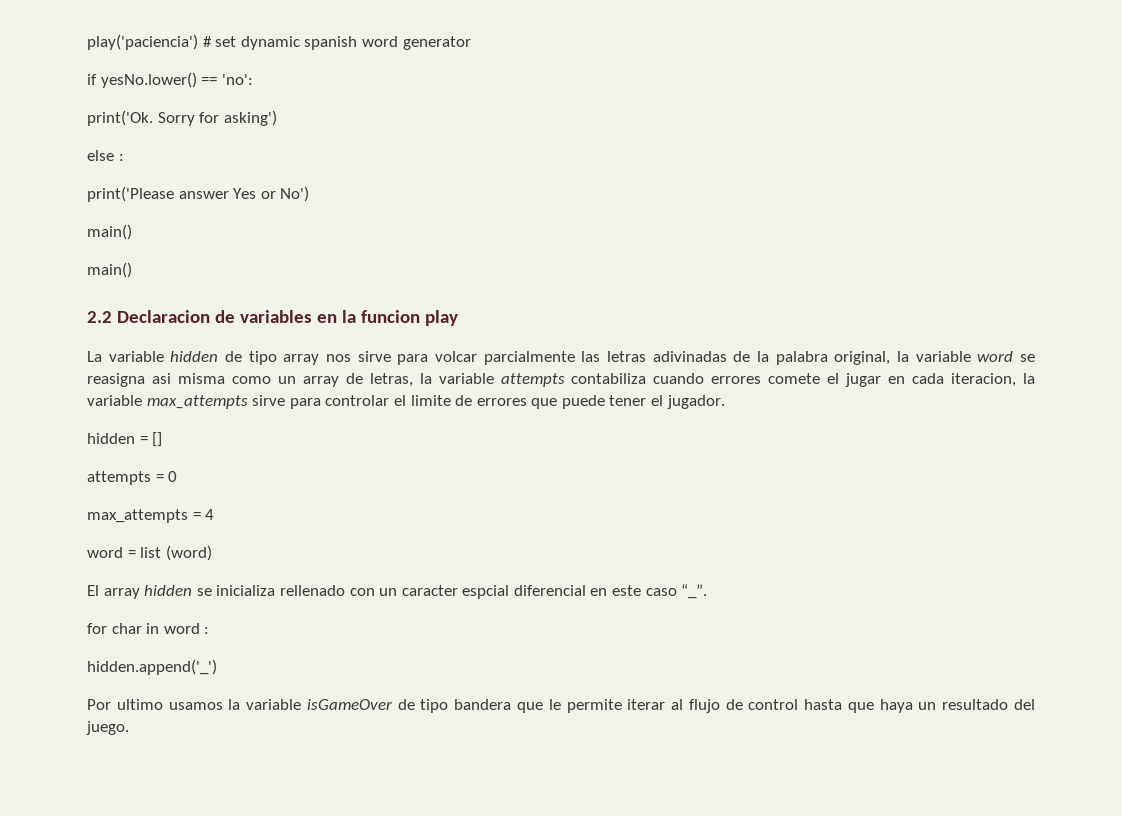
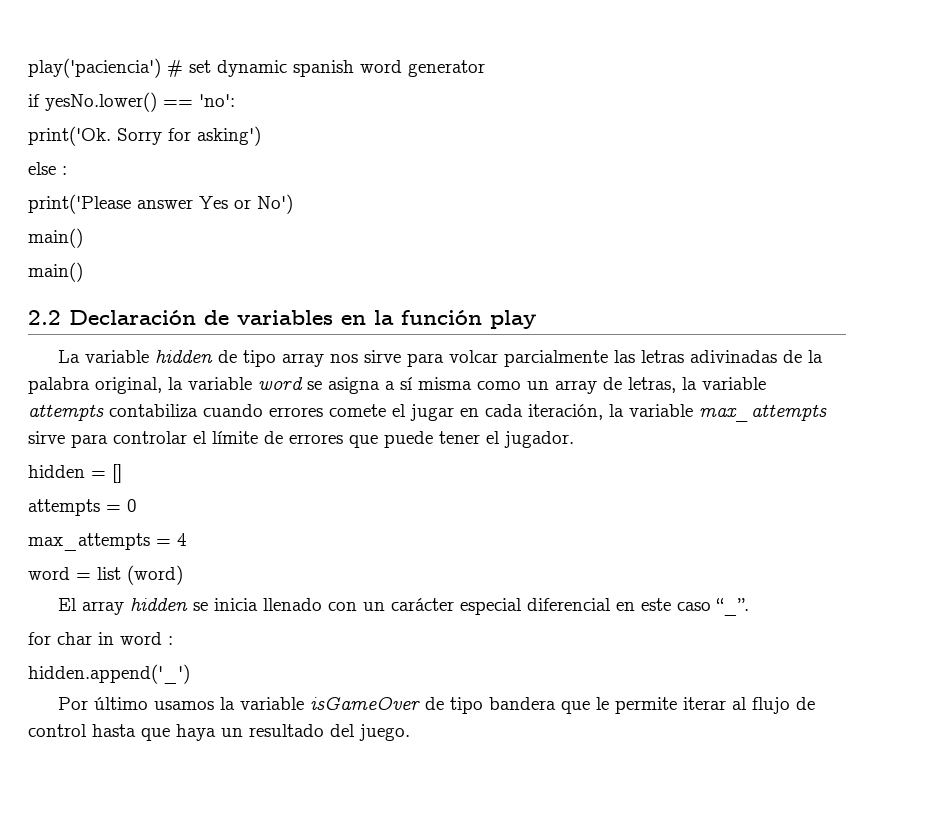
[116,310,210,323] Declaracion -> [69,310,196,325] Declaración
[360,310,420,323] funcion -> [401,310,482,325] función
[87,373,171,387] reasigna asi -> [328,377,413,394] asigna a sí
[951,373,1017,387] iteracion, -> [528,404,603,420] iteración,
[410,395,451,406] limite -> [212,431,258,444] límite
[216,585,510,599] inicializa rellenado con un caracter espcial -> [213,598,522,615] inicia llenado con un carácter especial
[116,699,163,710] ultimo -> [93,697,148,710] último

